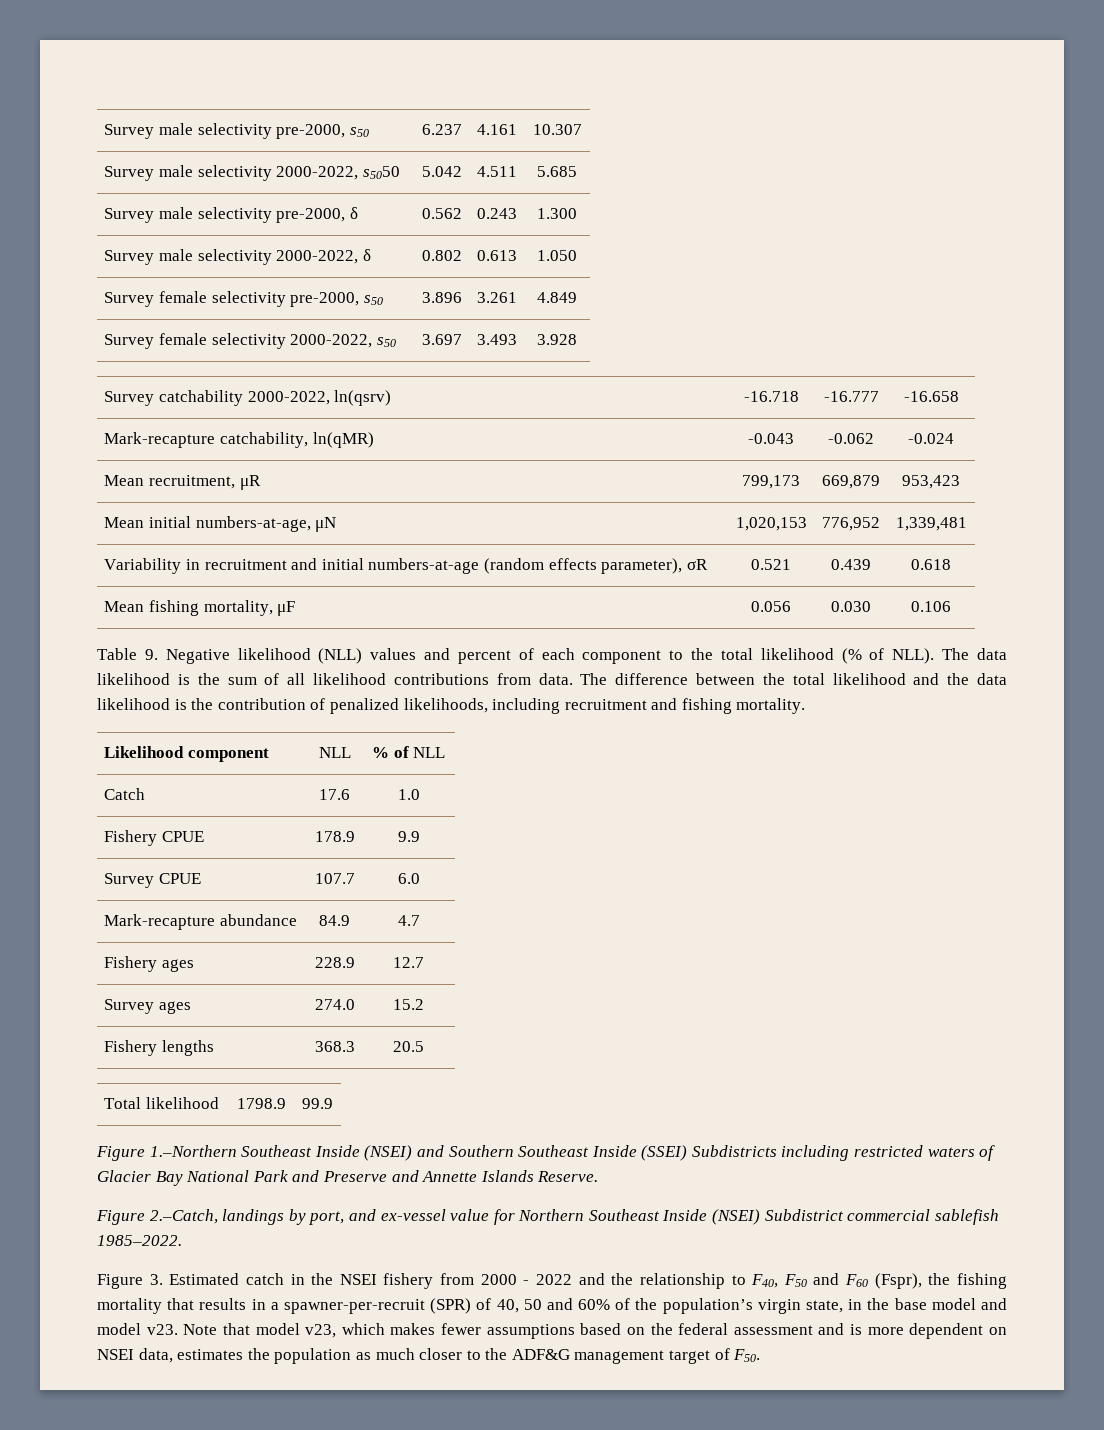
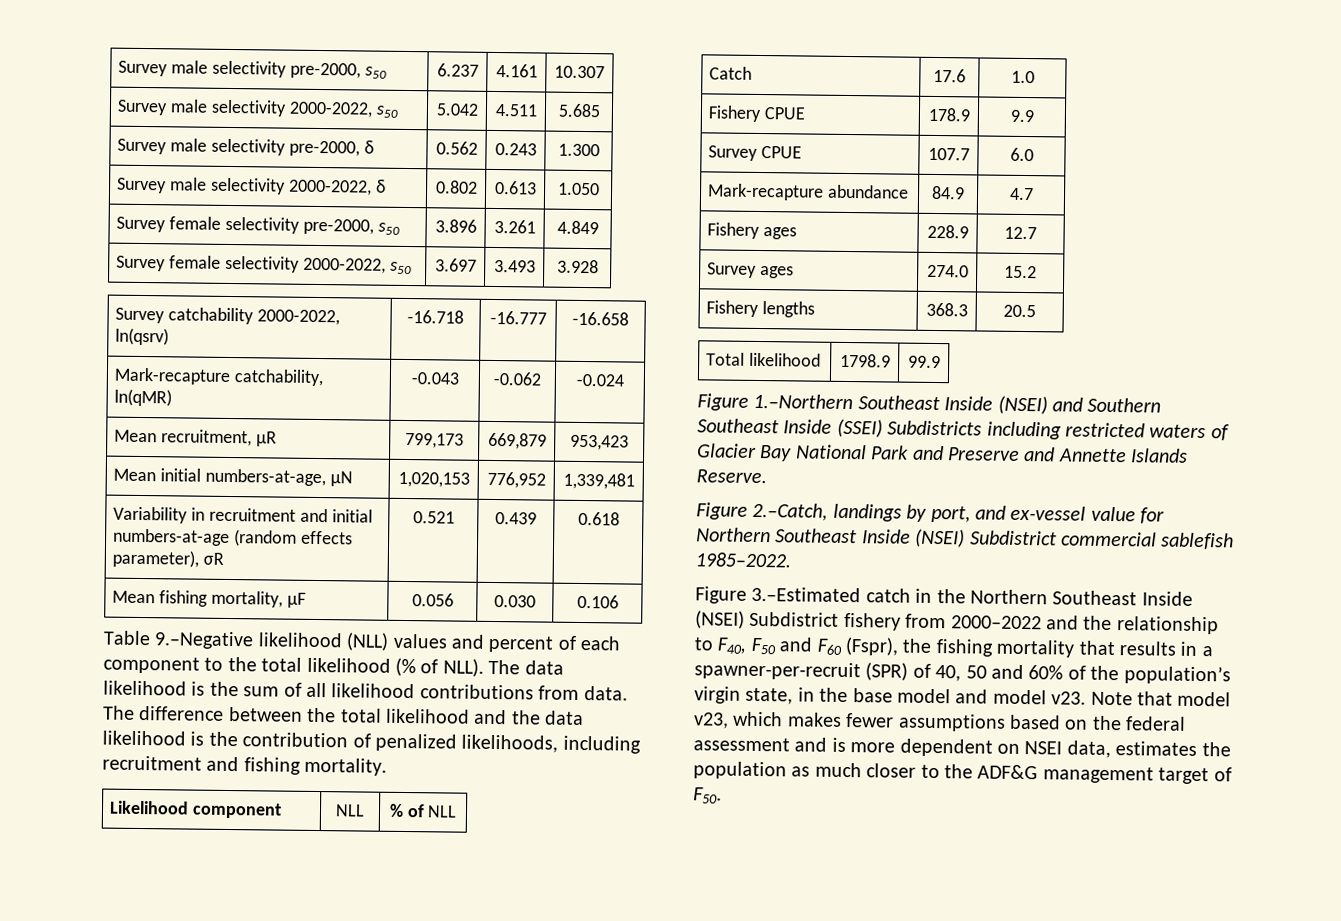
[362,166,400,179] s5050 -> [375,105,399,118] s50
[144,649,230,664] 9. Negative -> [154,631,255,650] 9.–Negative
[149,1273,240,1285] 3. Estimated -> [751,586,862,603] 3.–Estimated
[339,1273,572,1289] NSEI fishery from 2000 - 2022 -> [970,589,1193,606] [695,610,1042,631] Northern Southeast Inside (NSEI) Subdistrict fishery from 2000–2022

